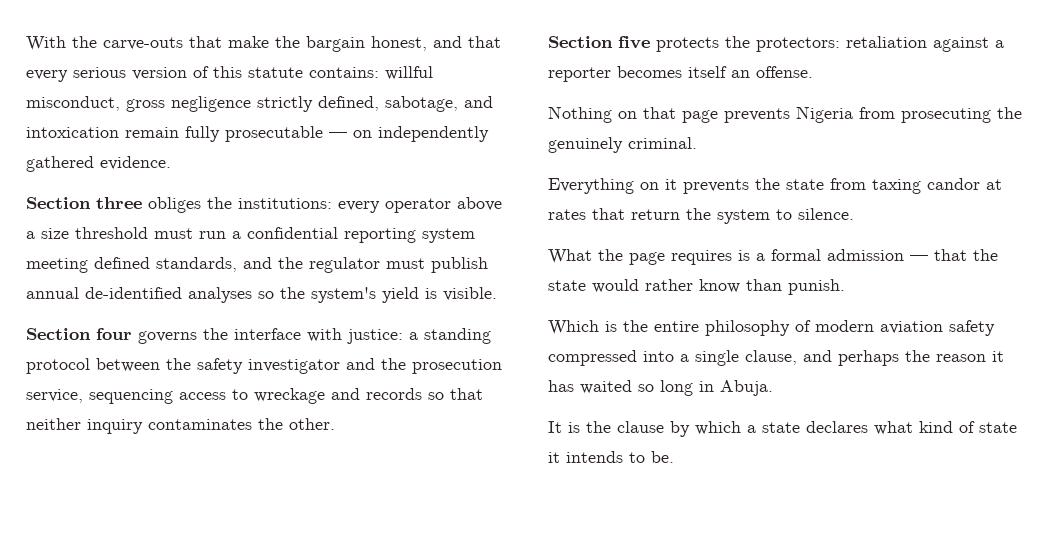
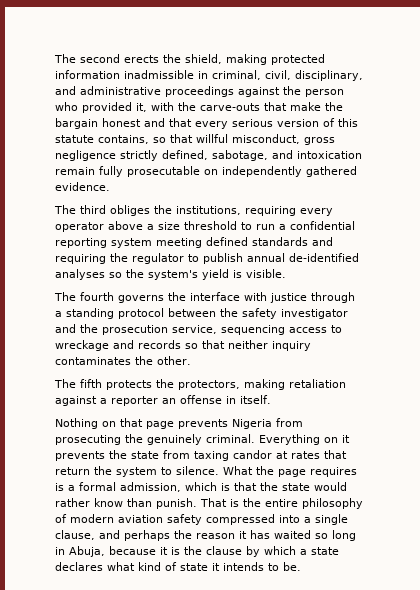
[26,36,66,51] With -> [54,54,325,65] [55,70,363,81] [55,86,344,97] [55,102,174,113] The second erects the shield, making protected information inadmissible in criminal, civil, disciplinary, and administrative proceedings against the person who provided it, with
[371,36,427,51] honest, -> [102,118,141,127] honest
[309,67,379,78] contains: -> [98,134,193,144] contains, so that
[329,132,347,138] — -> (200, 171) none
[26,197,332,213] Section three obliges the institutions: -> [54,205,296,216] The third obliges the institutions, requiring
[154,228,193,239] must -> [241,222,252,230] to
[156,257,272,272] standards, and -> [252,237,333,246] [55,254,106,264] standards and requiring
[386,258,425,269] must -> [188,254,199,262] to
[26,328,132,340] Section four -> [54,292,114,301] The fourth
[347,329,403,344] justice: -> [270,292,355,303] justice through
[548,36,1004,52] [548,66,813,82] Section five protects the protectors: retaliation against a reporter becomes itself an offense. -> [54,379,346,390] [55,395,271,406] The fifth protects the protectors, making retaliation against a reporter an offense in itself.
(697, 143) // -> (255, 438) none
(854, 214) // -> (219, 470) none
[827,249,928,261] admission — -> [120,482,230,492] admission, which is
[548,320,599,335] // Which -> [200,498,227,507] That
[720,380,773,396] [548,421,562,433] Abuja. // It -> [69,546,168,557] Abuja, because it

